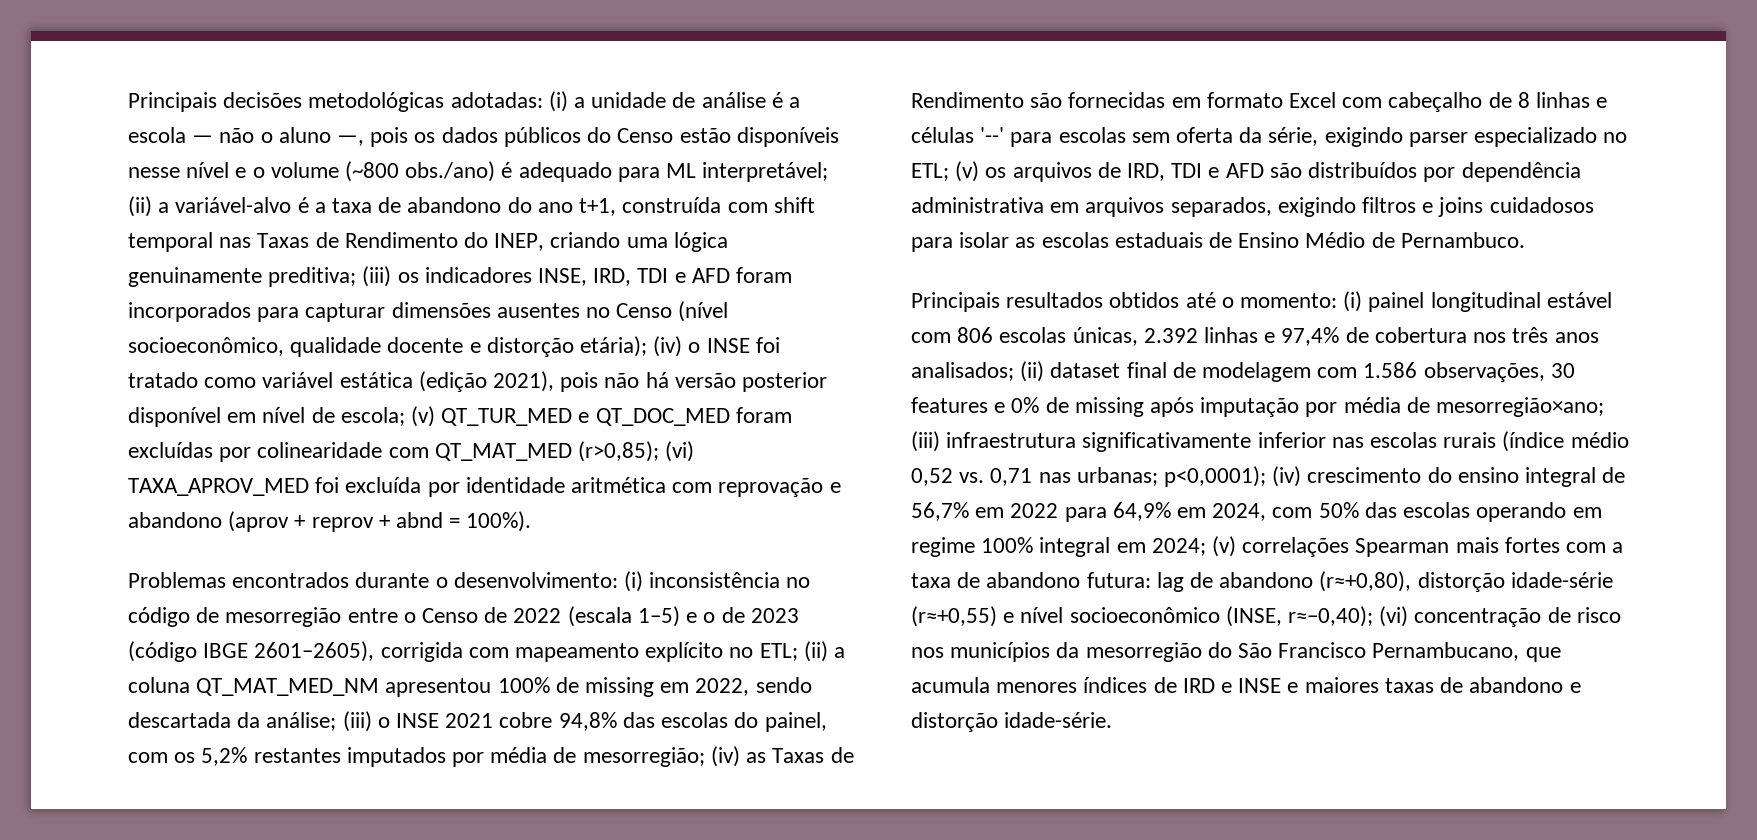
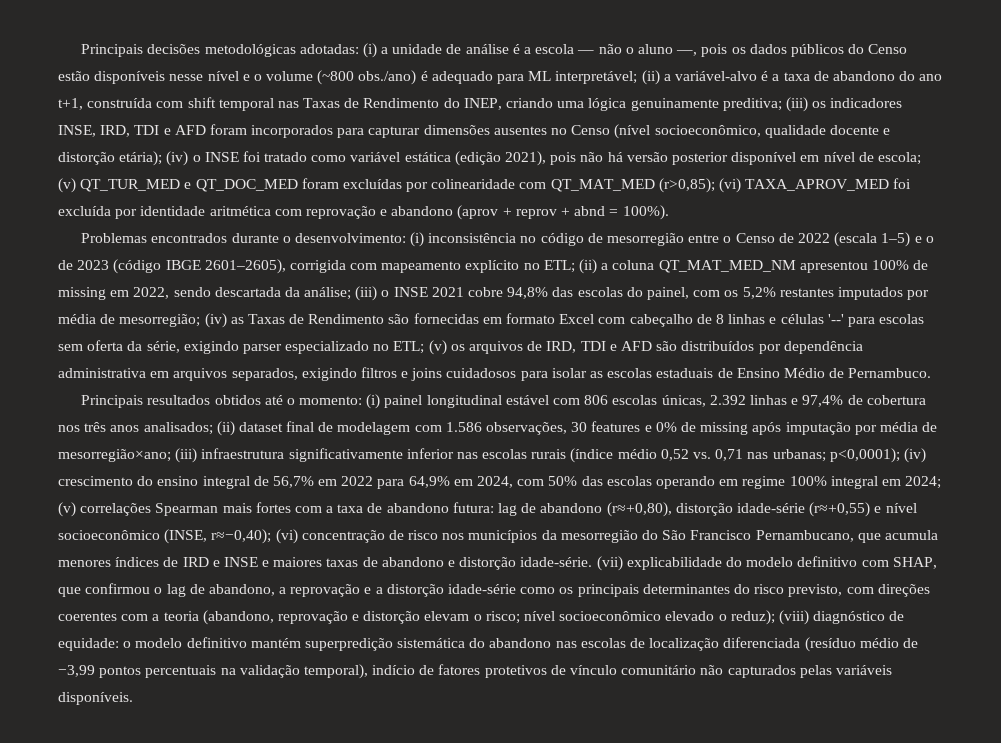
(1113, 720) none -> [596,556,937,571] [58,583,930,597] [58,610,905,625] [58,637,918,652] [58,664,892,679] [58,692,133,705] (vii) explicabilidade do modelo definitivo com SHAP, que confirmou o lag de abandono, a reprovação e a distorção idade-série como os principais determinantes do risco previsto, com direções coerentes com a teoria (abandono, reprovação e distorção elevam o risco; nível socioeconômico elevado o reduz); (viii) diagnóstico de equidade: o modelo definitivo mantém superpredição sistemática do abandono nas escolas de localização diferenciada (resíduo médio de −3,99 pontos percentuais na validação temporal), indício de fatores protetivos de vínculo comunitário não capturados pelas variáveis disponíveis.

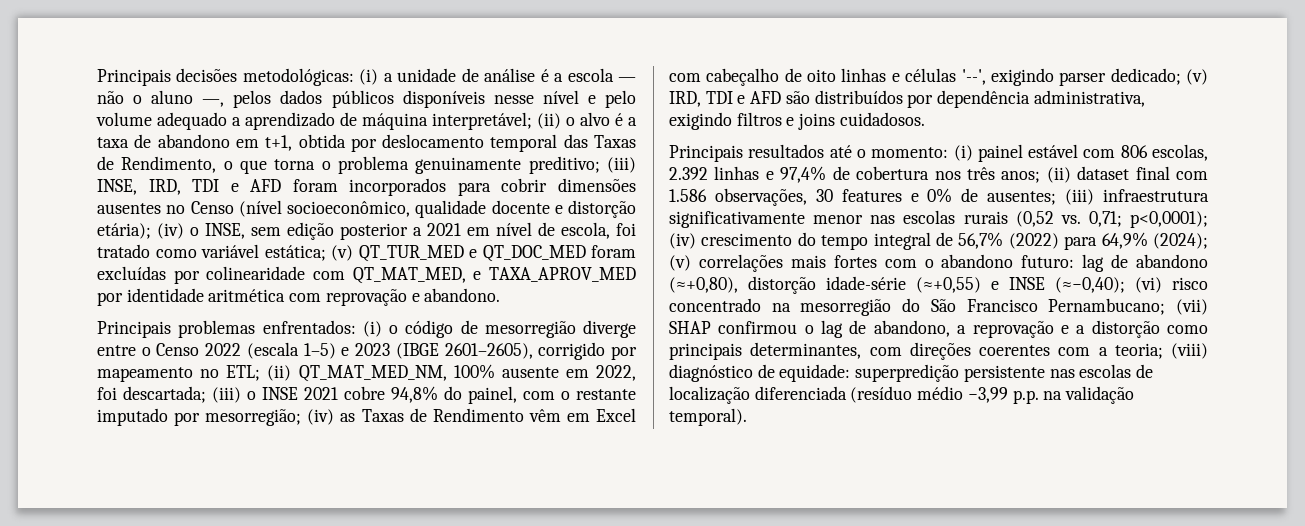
[204,44,359,57] metodológicas adotadas: -> [242,68,354,86] metodológicas:
[701,44,908,57] [58,70,757,85] pois os dados públicos do Censo estão disponíveis nesse nível e o volume (~800 obs./ano) é adequado para ML interpretável; (ii) a variável-alvo -> [233,90,636,108] [96,112,610,130] pelos dados públicos disponíveis nesse nível e pelo volume adequado a aprendizado de máquina interpretável; (ii) o alvo
[899,71,943,81] [58,97,903,112] do ano t+1, construída com shift temporal nas Taxas de Rendimento do INEP, criando uma lógica genuinamente preditiva; (iii) os indicadores -> [235,134,637,152] [97,156,636,174] em t+1, obtida por deslocamento temporal das Taxas de Rendimento, o que torna o problema genuinamente preditivo; (iii)
[368,126,421,138] capturar -> [501,178,548,192] cobrir
[204,151,921,166] INSE foi tratado como variável estática (edição 2021), pois não há versão posterior disponível em nível de escola; -> [205,222,636,240] [97,244,326,261] INSE, sem edição posterior a 2021 em nível de escola, foi tratado como variável estática;
[550,178,912,193] [58,206,111,216] QT_MAT_MED (r>0,85); (vi) TAXA_APROV_MED foi excluída -> [352,267,636,284] QT_MAT_MED, e TAXA_APROV_MED
[391,205,669,220] [81,232,537,247] abandono (aprov + reprov + abnd = 100%). // Problemas encontrados durante o desenvolvimento: (i) inconsistência no -> [424,288,501,302] [97,320,398,338] abandono. // Principais problemas enfrentados: (i) o
(685, 239) none -> [583,320,636,338] diverge
[778,233,794,243] de -> (200, 349) none
[925,236,934,243] [58,259,929,274] [58,287,352,300] o de 2023 (código IBGE 2601–2605), corrigida com mapeamento explícito no ETL; (ii) a coluna QT_MAT_MED_NM apresentou 100% de missing em 2022, sendo descartada da análise; -> [355,342,637,360] [97,364,636,382] [97,386,206,403] 2023 (IBGE 2601–2605), corrigido por mapeamento no ETL; (ii) QT_MAT_MED_NM, 100% ausente em 2022, foi descartada;
[552,287,623,297] das escolas -> (438, 394) none
[724,287,930,300] [58,314,116,324] os 5,2% restantes imputados por média de -> [561,389,636,400] [97,408,201,426] o restante imputado por
[388,313,556,324] são fornecidas em formato -> [528,409,590,422] vêm em
[715,314,724,324] 8 -> [807,69,837,82] oito
[827,314,925,327] [58,340,543,355] '--' para escolas sem oferta da série, exigindo parser especializado no ETL; (v) os arquivos de -> [961,68,1208,86] '--', exigindo parser dedicado; (v)
[58,367,932,381] administrativa em arquivos separados, exigindo filtros e joins cuidadosos para isolar as escolas estaduais de Ensino Médio de Pernambuco. -> [1033,90,1145,107] [669,112,925,130] administrativa, exigindo filtros e joins cuidadosos.
[214,395,261,405] obtidos -> (825, 151) none
[426,395,502,408] longitudinal -> (1023, 153) none
[612,395,706,407] escolas únicas, -> [1152,144,1208,161] escolas,
[110,422,213,435] anos analisados; -> [1001,171,1041,183] anos;
[318,422,411,435] de modelagem -> (1170, 173) none
[700,422,938,435] [58,449,171,462] missing após imputação por média de mesorregião×ano; -> [987,191,1057,205] ausentes;
[406,448,454,459] inferior -> [813,215,864,224] menor
[570,448,826,463] (índice médio 0,52 vs. 0,71 nas urbanas; -> [1015,211,1122,227] (0,52 vs. 0,71;
[157,476,199,486] ensino -> [821,235,869,250] tempo
[318,476,942,489] em 2022 para 64,9% em 2024, com 50% das escolas operando em regime 100% integral em 2024; -> [1008,232,1208,250] (2022) para 64,9% (2024);
[155,503,219,516] Spearman -> (783, 263) none
[326,502,494,513] a taxa de abandono futura: -> [924,254,1075,268] o abandono futuro:
[606,502,917,517] [58,529,938,544] [58,556,937,571] [58,587,81,597] (r≈+0,80), distorção idade-série (r≈+0,55) e nível socioeconômico (INSE, r≈−0,40); (vi) concentração de risco nos municípios da mesorregião do São Francisco Pernambucano, que acumula menores índices de IRD e INSE e maiores taxas de abandono e distorção idade-série. (vii) explicabilidade do modelo definitivo com SHAP, que -> [669,276,1208,294] [669,298,1208,316] [669,321,711,334] (≈+0,80), distorção idade-série (≈+0,55) e INSE (≈−0,40); (vi) risco concentrado na mesorregião do São Francisco Pernambucano; (vii) SHAP
[448,584,843,597] idade-série como os principais determinantes do risco previsto, -> [1167,325,1208,334] [669,342,862,360] como principais determinantes,
[163,610,905,625] [58,637,552,651] teoria (abandono, reprovação e distorção elevam o risco; nível socioeconômico elevado o reduz); (viii) diagnóstico de equidade: o modelo definitivo mantém superpredição sistemática do abandono -> [1114,343,1208,359] [669,364,1045,382] teoria; (viii) diagnóstico de equidade: superpredição persistente
[902,638,918,648] [58,664,892,679] [58,692,133,705] de −3,99 pontos percentuais na validação temporal), indício de fatores protetivos de vínculo comunitário não capturados pelas variáveis disponíveis. -> [967,386,1135,404] [669,408,747,426] −3,99 p.p. na validação temporal).

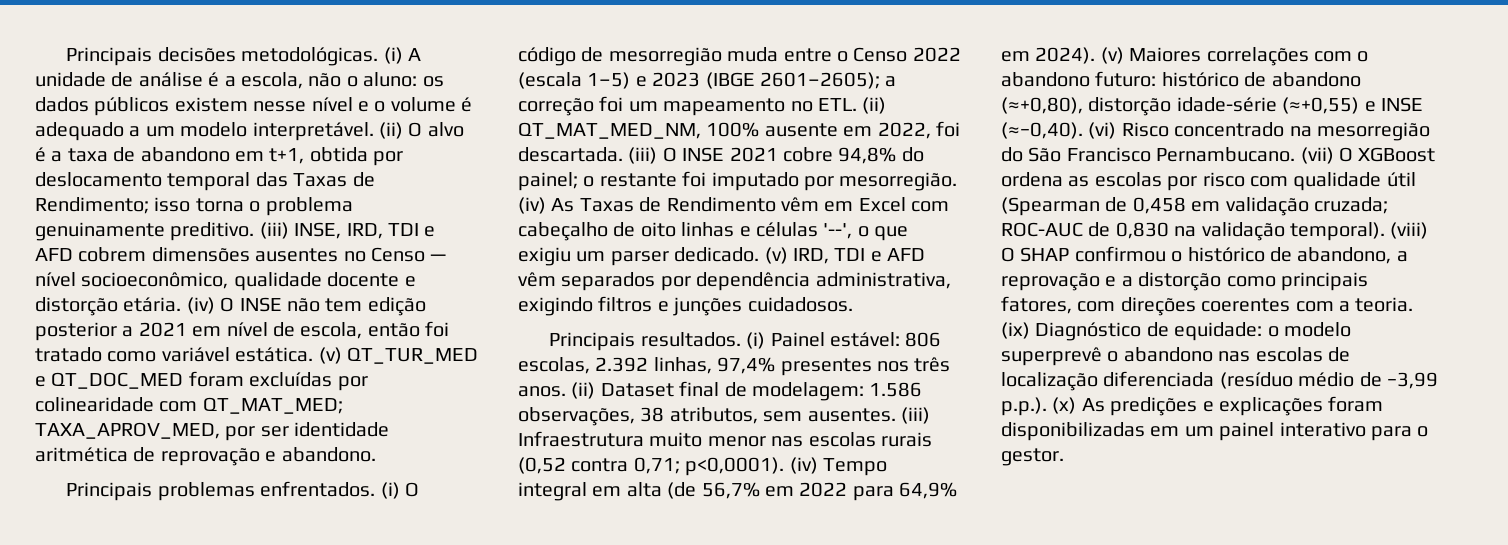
[242,68,393,86] metodológicas: (i) a -> [241,47,421,66] metodológicas. (i) A
[567,68,636,82] [97,90,272,108] escola — não o aluno —, pelos -> [241,72,444,89] escola, não o aluno: os
[402,90,485,108] disponíveis -> [174,97,248,112] existem
[604,90,636,108] [96,112,575,130] pelo volume adequado a aprendizado de máquina interpretável; (ii) o -> [374,97,473,112] [35,122,423,141] o volume é adequado a um modelo interpretável. (ii) O
[121,156,267,174] Rendimento, o que -> [35,197,191,214] Rendimento; isso
[528,156,600,174] preditivo; -> [170,222,255,241] preditivo.
[292,178,548,196] foram incorporados para cobrir -> [78,247,147,262] cobrem
[238,200,282,217] (nível -> [430,254,447,261] [35,272,76,287] — nível
[97,223,281,239] etária); (iv) o INSE, sem -> [123,297,363,314] etária. (iv) O INSE não tem
(610, 230) none -> [367,322,420,337] então
[264,245,326,261] estática; -> [235,347,314,362] estática.
[352,267,636,284] [97,292,123,306] QT_MAT_MED, e TAXA_APROV_MED por -> [202,397,343,414] [35,422,289,441] QT_MAT_MED; TAXA_APROV_MED, por ser
[289,293,322,302] com -> [133,447,156,462] de
[262,320,398,337] enfrentados: (i) o -> [260,481,419,499] enfrentados. (i) O
[583,320,636,338] diverge -> [727,47,779,62] muda
[444,342,637,360] 2601–2605), corrigido por -> [760,72,897,89] [518,96,658,116] 2601–2605); a correção foi um
[226,365,261,381] ETL; -> [818,98,857,111] ETL.
[123,386,256,403] descartada; (iii) o -> [518,147,677,164] descartada. (iii) O
[468,386,555,404] painel, com -> [518,172,578,191] painel;
(636, 394) none -> [682,171,707,187] foi
[205,409,356,426] mesorregião; (iv) as -> [839,172,958,191] [518,197,575,214] mesorregião. (iv) As
[990,68,1181,86] exigindo parser dedicado; -> [857,226,909,241] [518,247,760,266] o que exigiu um parser dedicado.
[785,90,903,104] são distribuídos -> [518,272,656,291] vêm separados
[798,113,836,130] joins -> [673,297,743,316] junções
[748,144,1208,162] [669,166,1208,183] [669,188,1209,206] [669,211,805,228] resultados até o momento: (i) painel estável com 806 escolas, 2.392 linhas e 97,4% de cobertura nos três anos; (ii) dataset final com 1.586 observações, 30 features e 0% de ausentes; (iii) infraestrutura significativamente -> [640,332,942,349] [518,357,951,376] [518,381,923,401] [518,407,930,426] [518,431,703,447] resultados. (i) Painel estável: 806 escolas, 2.392 linhas, 97,4% presentes nos três anos. (ii) Dataset final de modelagem: 1.586 observações, 38 atributos, sem ausentes. (iii) Infraestrutura muito
[1060,211,1208,228] [669,232,1208,250] [669,254,877,272] vs. 0,71; p<0,0001); (iv) crescimento do tempo integral de 56,7% (2022) para 64,9% (2024); (v) correlações mais fortes -> [571,457,887,476] [518,482,958,501] [1001,47,1309,66] contra 0,71; p<0,0001). (iv) Tempo integral em alta (de 56,7% em 2022 para 64,9% em 2024). (v) Maiores correlações
[1082,254,1105,272] lag -> [1161,72,1239,87] histórico
[1055,277,1208,293] (≈−0,40); (vi) risco -> [1001,122,1169,139] (≈−0,40). (vi) Risco
[1048,298,1208,315] Pernambucano; (vii) -> [1156,147,1436,164] [1001,172,1416,191] [1001,197,1388,216] [1001,222,1429,241] [1001,247,1015,262] Pernambucano. (vii) O XGBoost ordena as escolas por risco com qualidade útil (Spearman de 0,458 em validação cruzada; ROC-AUC de 0,830 na validação temporal). (viii) O
[821,320,844,338] lag -> [1187,247,1265,262] histórico
[750,342,862,359] determinantes, -> [1001,296,1072,314] fatores,
[1114,343,1208,359] [669,364,1045,382] teoria; (viii) diagnóstico de equidade: superpredição persistente -> [1355,297,1414,312] [1001,322,1351,341] [1001,347,1213,366] teoria. (ix) Diagnóstico de equidade: o modelo superprevê o abandono
[967,386,1135,404] [669,408,747,426] −3,99 p.p. na validação temporal). -> [1359,372,1438,389] [1001,396,1384,416] [1001,422,1429,441] [1001,448,1064,466] de −3,99 p.p.). (x) As predições e explicações foram disponibilizadas em um painel interativo para o gestor.

